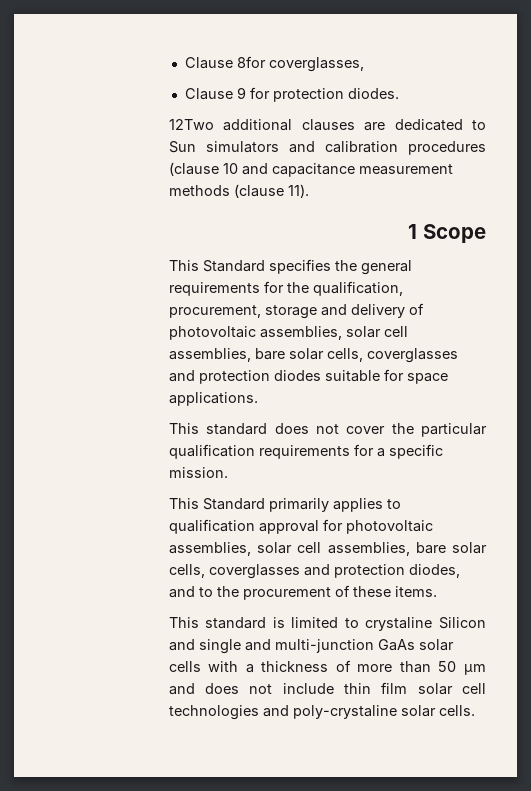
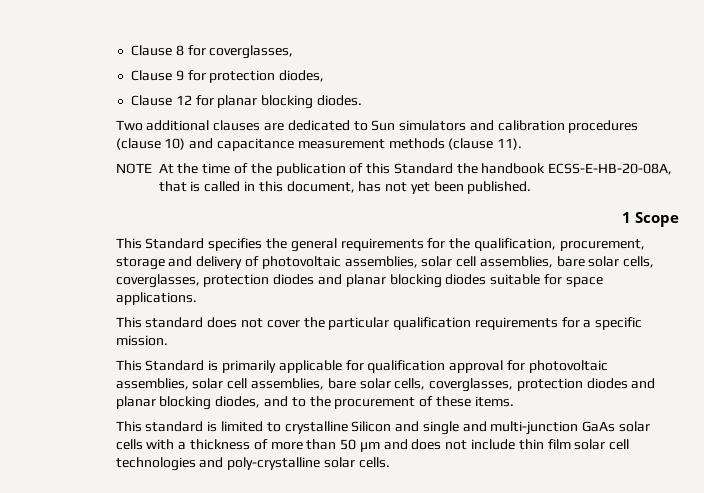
[184,56,266,69] Clause 8for -> [131,45,206,56] Clause 8 for
(344, 95) none -> [279,70,325,82] [131,95,314,109] diodes, // Clause 12 for planar blocking
[168,119,214,130] 12Two -> [115,120,143,131] Two
[222,163,238,174] 10 -> [164,138,186,150] 10)
(309, 191) none -> [115,163,673,176] [158,181,532,194] // NOTE At the time of the publication of this Standard the handbook ECSS-E-HB-20-08A, that is called in this document, has not yet been published.
[366,348,458,363] [168,370,270,384] coverglasses and protection -> [115,274,442,288] coverglasses, protection diodes and planar blocking
[268,498,401,512] primarily applies to -> [208,360,364,373] is primarily applicable for
[208,564,405,579] coverglasses and protection -> [429,378,656,392] [115,396,212,410] coverglasses, protection diodes and planar blocking
[365,617,433,631] crystaline -> [284,421,348,434] crystalline
[292,705,397,719] poly-crystaline -> [227,457,321,470] poly-crystalline

